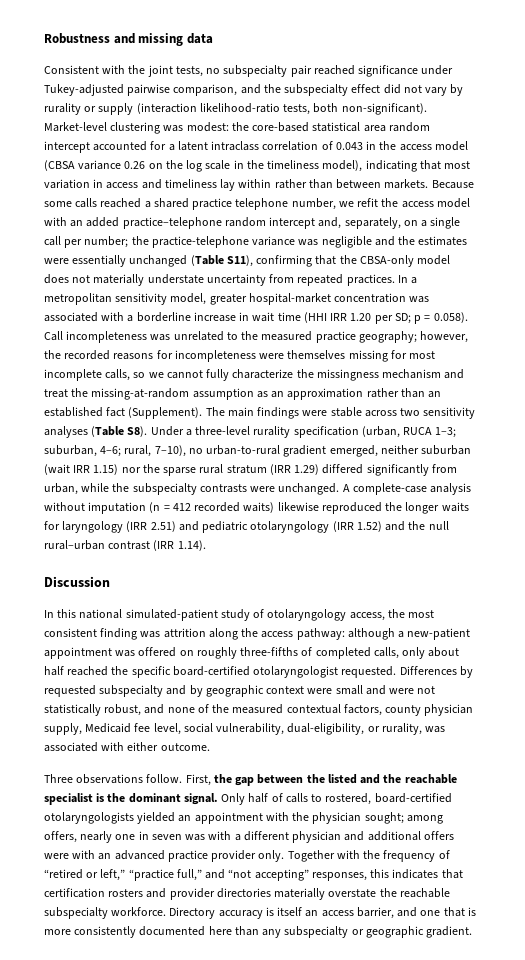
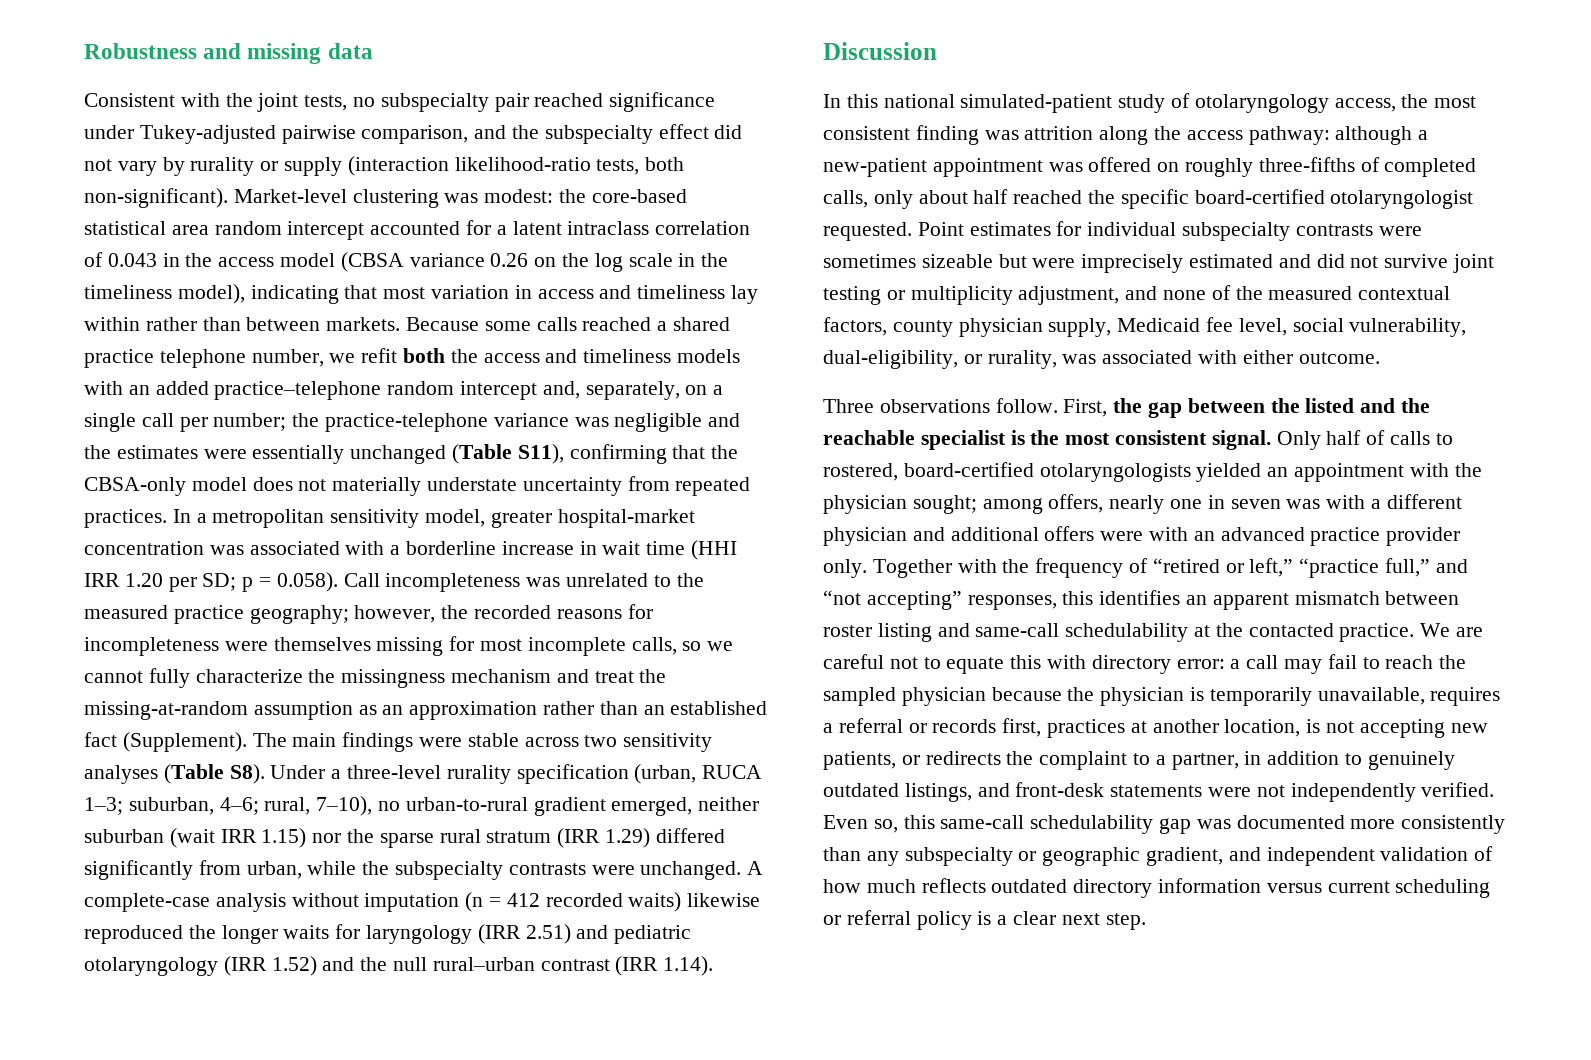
[381,198,470,208] the access model -> [403,348,741,363] both the access and timeliness models
[399,666,473,678] [44,685,436,697] [44,704,142,716] Differences by requested subspecialty and by geographic context were small and were not statistically robust, -> [917,221,1422,241] [823,254,1495,273] [823,286,1120,305] Point estimates for individual subspecialty contrasts were sometimes sizeable but were imprecisely estimated and did not survive joint testing or multiplicity adjustment,
[128,793,181,803] dominant -> [1065,430,1208,445] most consistent
[392,869,463,879] [44,888,450,900] [44,907,476,919] [44,926,232,938] indicates that certification rosters and provider directories materially overstate the reachable subspecialty workforce. Directory accuracy is itself an access barrier, and one that is more consistently documented here -> [1099,590,1460,610] [823,623,1484,642] [823,654,1467,674] [823,687,1501,706] [823,718,1488,738] [823,751,1455,770] [823,782,1495,802] [823,815,1506,834] identifies an apparent mismatch between roster listing and same-call schedulability at the contacted practice. We are careful not to equate this with directory error: a call may fail to reach the sampled physician because the physician is temporarily unavailable, requires a referral or records first, practices at another location, is not accepting new patients, or redirects the complaint to a partner, in addition to genuinely outdated listings, and front-desk statements were not independently verified. Even so, this same-call schedulability gap was documented more consistently
[426,926,473,938] gradient. -> [1146,846,1494,866] [823,878,1491,898] [823,910,1146,930] gradient, and independent validation of how much reflects outdated directory information versus current scheduling or referral policy is a clear next step.

